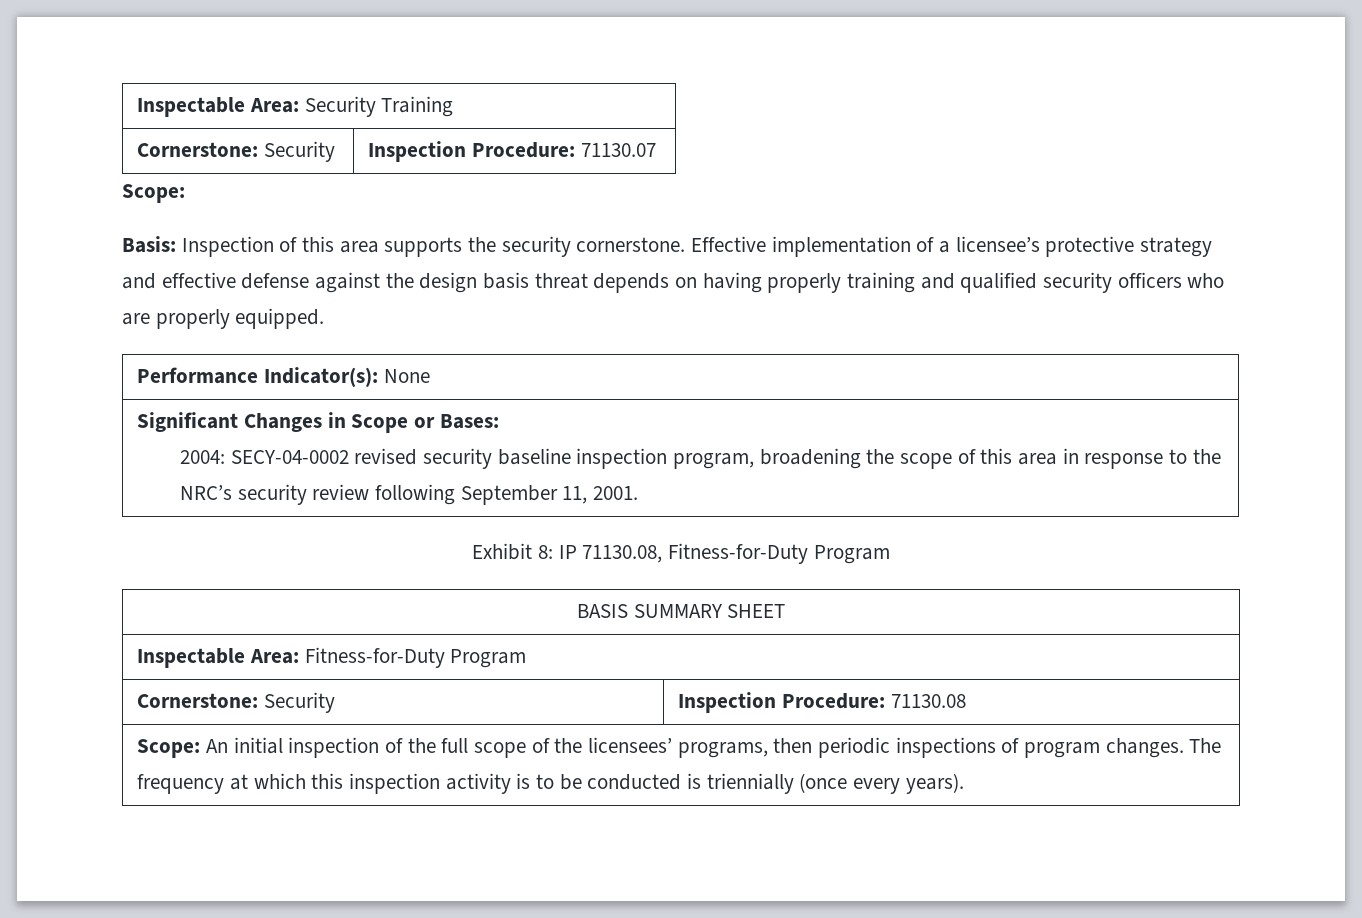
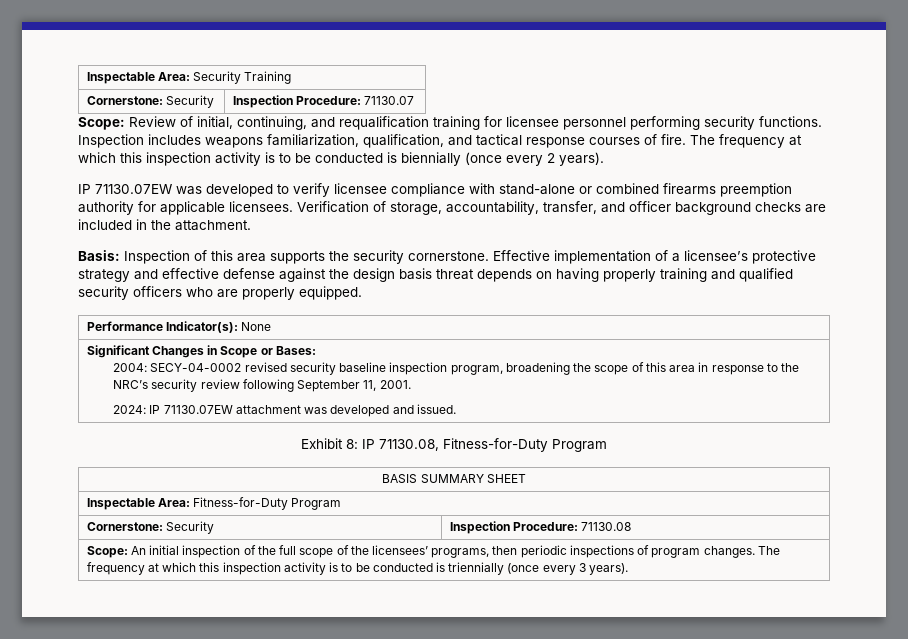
(185, 193) none -> [129,116,822,130] [78,134,802,148] [78,152,604,166] [78,183,792,197] [78,201,826,215] [78,219,251,231] Review of initial, continuing, and requalification training for licensee personnel performing security functions. Inspection includes weapons familiarization, qualification, and tactical response courses of fire. The frequency at which this inspection activity is to be conducted is biennially (once every 2 years). // IP 71130.07EW was developed to verify licensee compliance with stand-alone or combined firearms preemption authority for applicable licensees. Verification of storage, accountability, transfer, and officer background checks are included in the attachment.
(638, 493) none -> [113,404,456,417] // 2024: IP 71130.07EW attachment was developed and issued.
(901, 786) none -> [578,563,586,572] 3

